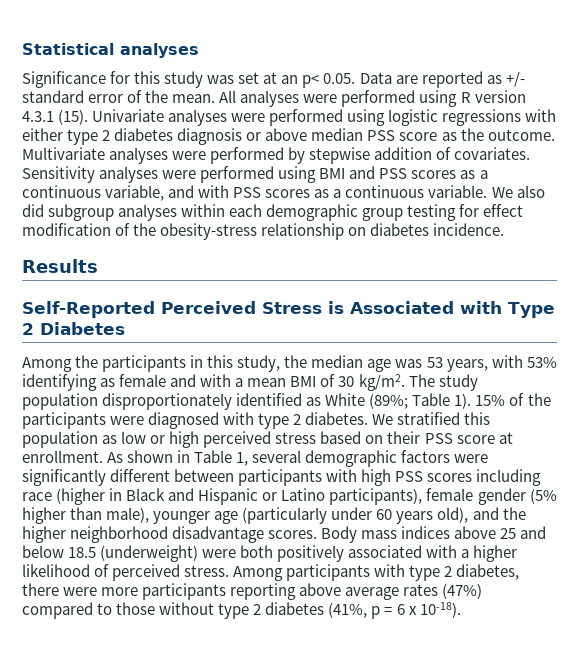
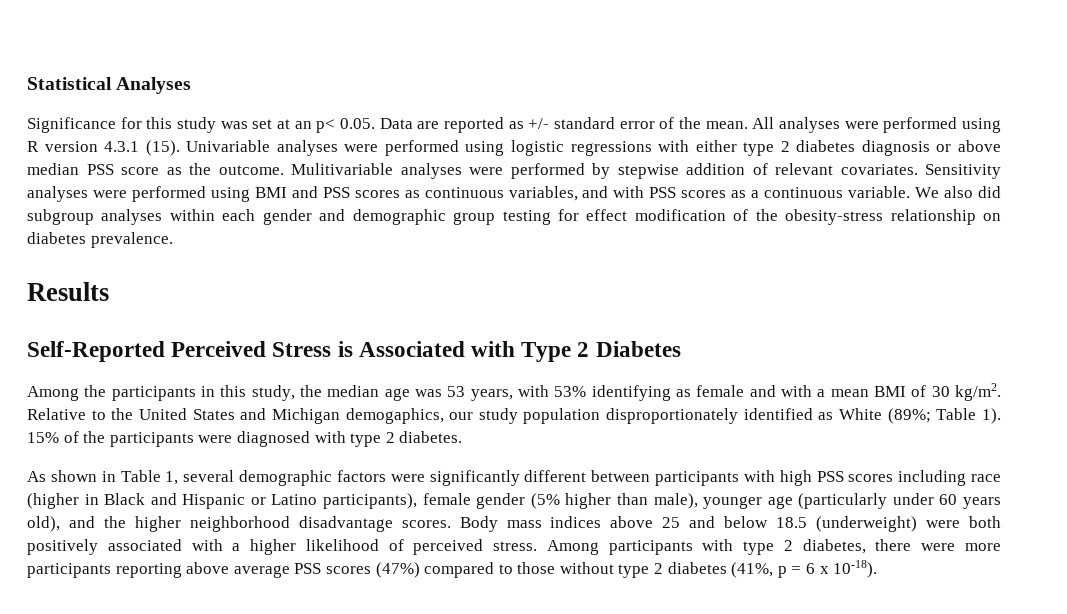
[120,43,199,58] analyses -> [116,77,192,94] Analyses
[92,109,165,122] Univariate -> [186,140,271,152] Univariable
[22,147,105,160] Multivariate -> [291,163,393,175] Mulitivariable
(452, 153) none -> [775,163,833,175] relevant
[479,170,488,179] [22,185,165,201] a continuous variable, -> [424,186,578,201] continuous variables,
(263, 210) none -> [262,209,346,225] gender and
[433,223,505,236] incidence. -> [90,232,173,248] prevalence.
[408,374,435,387] The -> [27,408,474,424] Relative to the United States and Michigan demogaphics, our
[372,412,491,425] [22,431,513,448] [22,450,103,463] We stratified this population as low or high perceived stress based on their PSS score at enrollment. -> (463, 437) //
[403,584,439,596] rates -> [294,563,371,574] PSS scores

